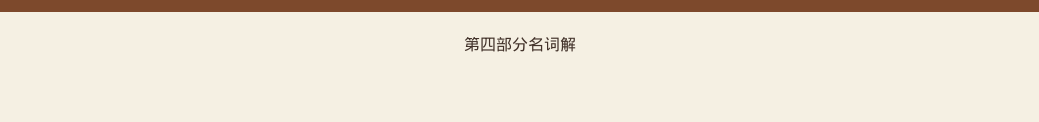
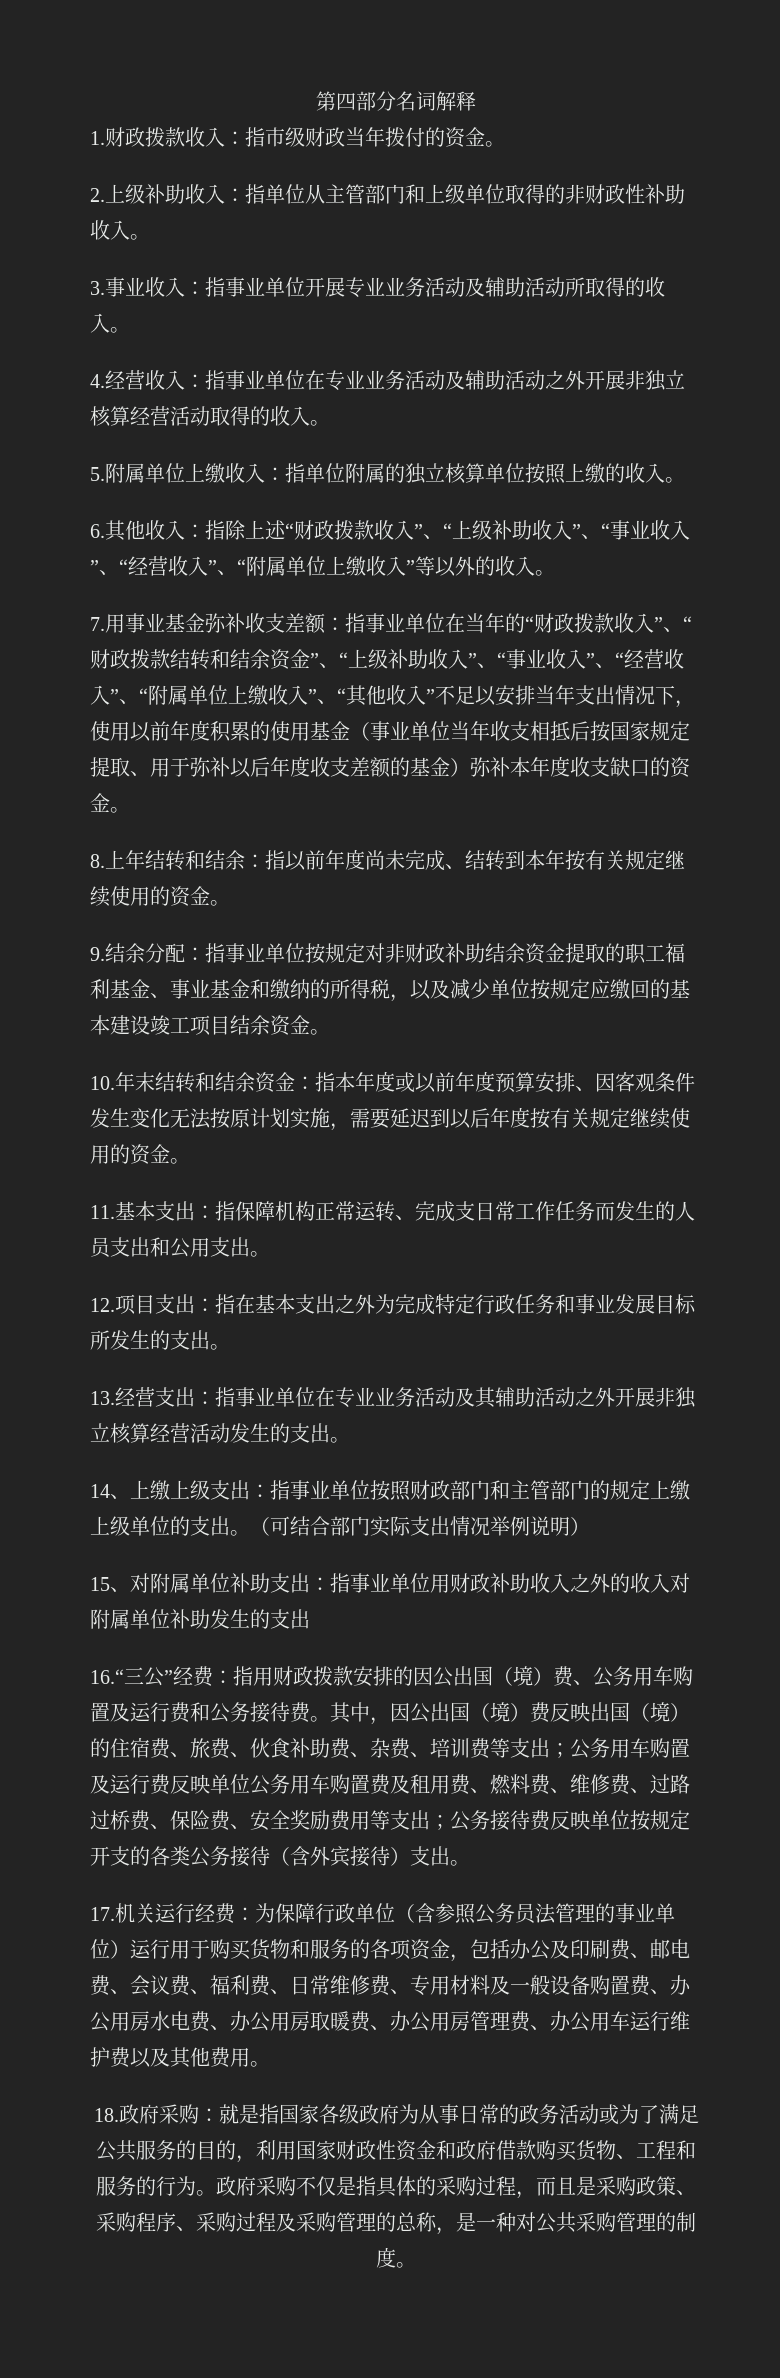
(576, 44) none -> [456,91,476,111] [90,127,505,148] [90,184,685,204] [90,220,150,240] [90,277,665,298] [90,313,130,333] [90,370,685,391] [90,406,330,427] [90,463,685,484] [90,520,690,541] [90,556,555,577] [90,613,692,634] [90,649,684,670] [90,685,695,708] [90,720,690,742] [90,756,691,778] [90,793,130,813] [90,849,685,871] [90,886,230,907] [90,943,685,964] [90,979,690,1002] [90,1015,330,1036] [90,1071,695,1093] [90,1107,690,1131] [90,1144,190,1165] [90,1201,695,1222] [90,1237,270,1258] [90,1294,696,1315] [90,1330,230,1350] [90,1387,696,1408] [90,1423,350,1444] [90,1480,690,1501] [90,1516,590,1537] [90,1573,690,1593] [90,1609,310,1629] [90,1666,693,1687] [90,1702,690,1725] [90,1737,690,1759] [90,1774,690,1795] [90,1810,690,1831] [90,1846,470,1867] [90,1903,675,1924] [90,1939,690,1962] [90,1975,691,1996] [90,2011,690,2032] [90,2047,270,2068] [93,2104,699,2125] [96,2140,696,2163] [96,2176,696,2199] [96,2212,696,2235] [376,2247,416,2268] 释 // 1.财政拨款收入：指市级财政当年拨付的资金。 // 2.上级补助收入：指单位从主管部门和上级单位取得的非财政性补助收入。 // 3.事业收入：指事业单位开展专业业务活动及辅助活动所取得的收入。 // 4.经营收入：指事业单位在专业业务活动及辅助活动之外开展非独立核算经营活动取得的收入。 // 5.附属单位上缴收入：指单位附属的独立核算单位按照上缴的收入。 // 6.其他收入：指除上述“财政拨款收入”、“上级补助收入”、“事业收入”、“经营收入”、“附属单位上缴收入”等以外的收入。 // 7.用事业基金弥补收支差额：指事业单位在当年的“财政拨款收入”、“财政拨款结转和结余资金”、“上级补助收入”、“事业收入”、“经营收入”、“附属单位上缴收入”、“其他收入”不足以安排当年支出情况下，使用以前年度积累的使用基金（事业单位当年收支相抵后按国家规定提取、用于弥补以后年度收支差额的基金）弥补本年度收支缺口的资金。 // 8.上年结转和结余：指以前年度尚未完成、结转到本年按有关规定继续使用的资金。 // 9.结余分配：指事业单位按规定对非财政补助结余资金提取的职工福利基金、事业基金和缴纳的所得税，以及减少单位按规定应缴回的基本建设竣工项目结余资金。 // 10.年末结转和结余资金：指本年度或以前年度预算安排、因客观条件发生变化无法按原计划实施，需要延迟到以后年度按有关规定继续使用的资金。 // 11.基本支出：指保障机构正常运转、完成支日常工作任务而发生的人员支出和公用支出。 // 12.项目支出：指在基本支出之外为完成特定行政任务和事业发展目标所发生的支出。 // 13.经营支出：指事业单位在专业业务活动及其辅助活动之外开展非独立核算经营活动发生的支出。 // 14、上缴上级支出：指事业单位按照财政部门和主管部门的规定上缴上级单位的支出。（可结合部门实际支出情况举例说明） // 15、对附属单位补助支出：指事业单位用财政补助收入之外的收入对附属单位补助发生的支出 // 16.“三公”经费：指用财政拨款安排的因公出国（境）费、公务用车购置及运行费和公务接待费。其中，因公出国（境）费反映出国（境）的住宿费、旅费、伙食补助费、杂费、培训费等支出；公务用车购置及运行费反映单位公务用车购置费及租用费、燃料费、维修费、过路过桥费、保险费、安全奖励费用等支出；公务接待费反映单位按规定开支的各类公务接待（含外宾接待）支出。 // 17.机关运行经费：为保障行政单位（含参照公务员法管理的事业单位）运行用于购买货物和服务的各项资金，包括办公及印刷费、邮电费、会议费、福利费、日常维修费、专用材料及一般设备购置费、办公用房水电费、办公用房取暖费、办公用房管理费、办公用车运行维护费以及其他费用。 // 18.政府采购：就是指国家各级政府为从事日常的政务活动或为了满足公共服务的目的，利用国家财政性资金和政府借款购买货物、工程和服务的行为。政府采购不仅是指具体的采购过程，而且是采购政策、采购程序、采购过程及采购管理的总称，是一种对公共采购管理的制度。

